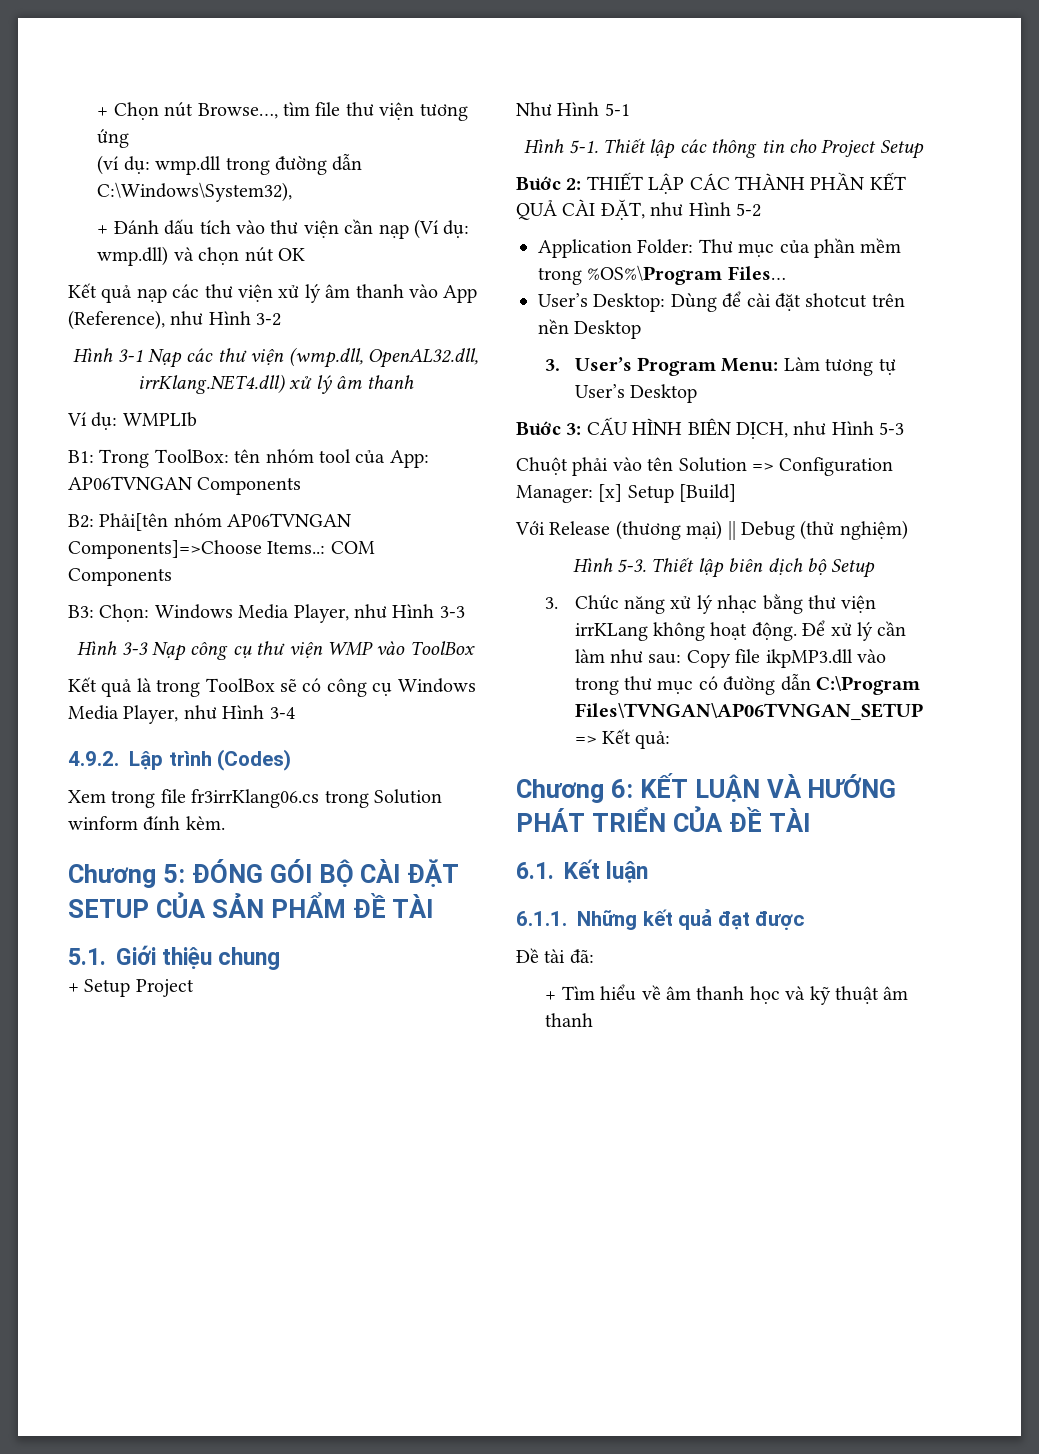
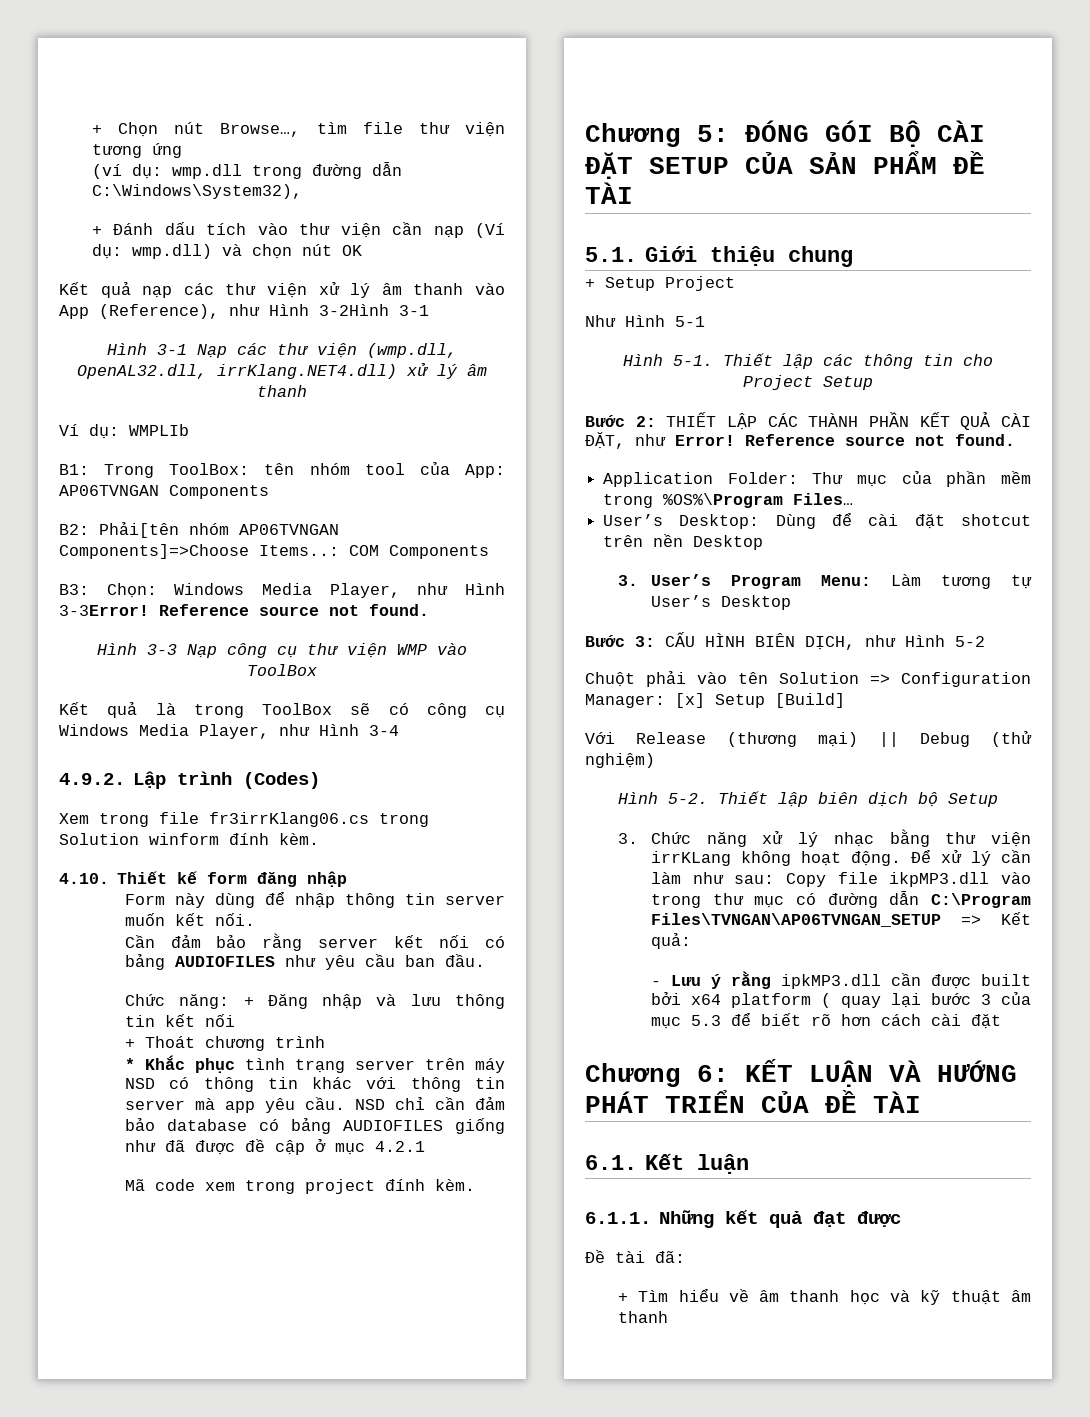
[256,313,282,326] 3-2 -> [319,304,429,316] 3-2Hình 3-1
[439,606,465,618] 3-3 -> [59,604,429,616] 3-3Error! Reference source not found.
(225, 823) none -> [59,871,348,887] [124,892,505,908] [124,913,255,926] [124,933,505,951] [124,954,485,970] [124,994,505,1009] [124,1014,235,1027] [124,1036,325,1051] [124,1055,505,1073] [124,1077,505,1092] [124,1097,505,1113] [124,1118,505,1134] [124,1139,425,1155] [124,1179,475,1194] // 4.10. Thiết kế form đăng nhập // Form này dùng để nhập thông tin server muốn kết nối. // Cần đảm bảo rằng server kết nối có bảng AUDIOFILES như yêu cầu ban đầu. // Chức năng: + Đăng nhập và lưu thông tin kết nối // + Thoát chương trình // * Khắc phục tình trạng server trên máy NSD có thông tin khác với thông tin server mà app yêu cầu. NSD chỉ cần đảm bảo database có bảng AUDIOFILES giống như đã được đề cập ở mục 4.2.1 // Mã code xem trong project đính kèm.
[688,202,761,217] Hình 5-2 -> [675,434,1015,446] Error! Reference source not found.
[879,422,905,435] 5-3 -> [955,636,985,647] 5-2
[617,559,646,573] 5-3. -> [668,793,708,804] 5-2.
(671, 740) none -> [650,971,1031,989] [650,992,1031,1008] [650,1013,1001,1029] // - Lưu ý rằng ipkMP3.dll cần được built bởi x64 platform ( quay lại bước 3 của mục 5.3 để biết rõ hơn cách cài đặt

